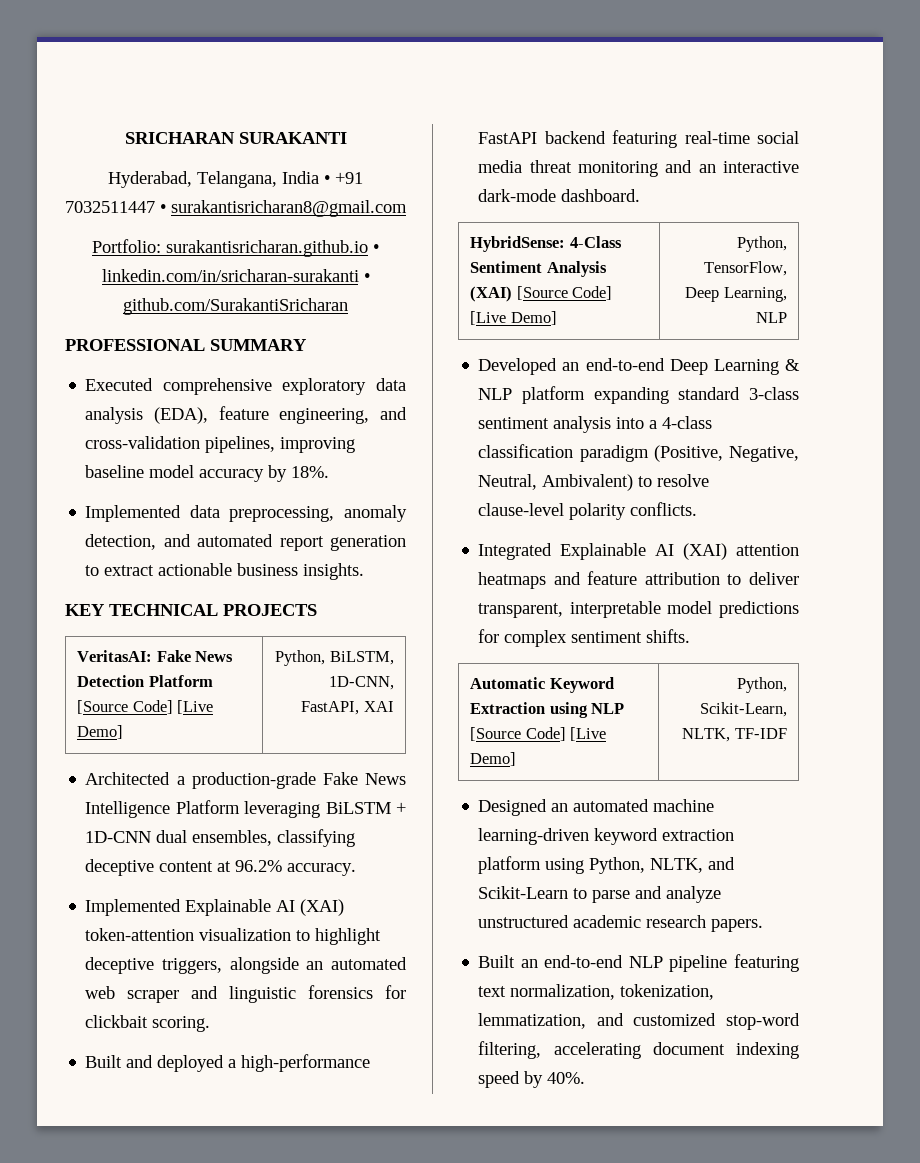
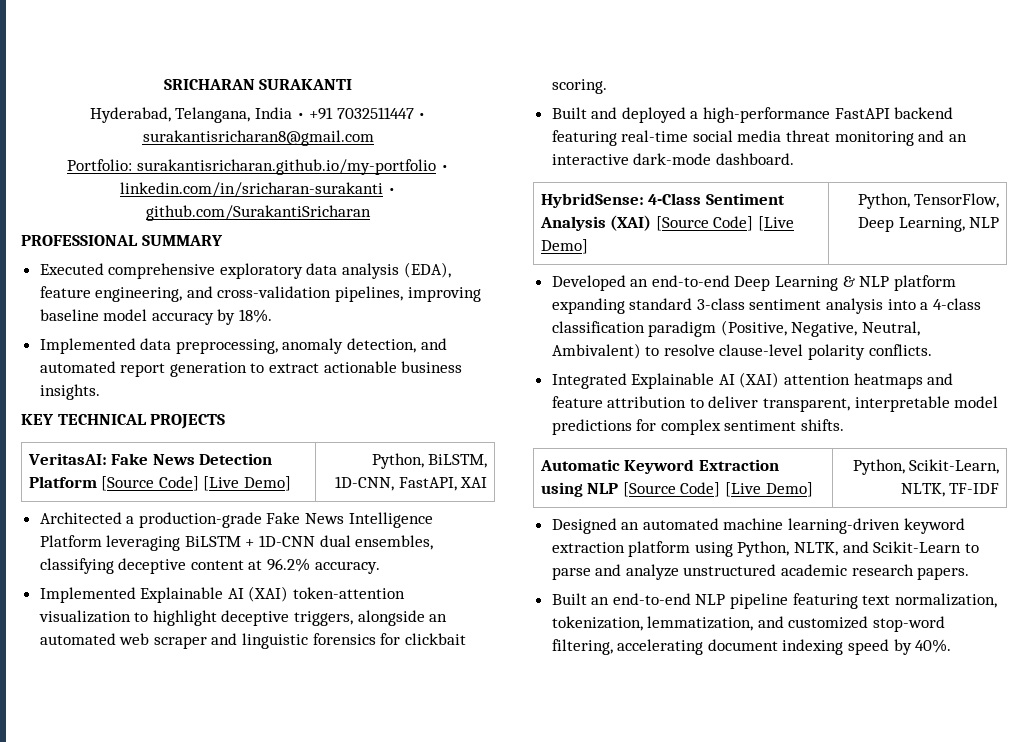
[166,240,368,257] surakantisricharan.github.io -> [137,159,436,175] surakantisricharan.github.io/my-portfolio

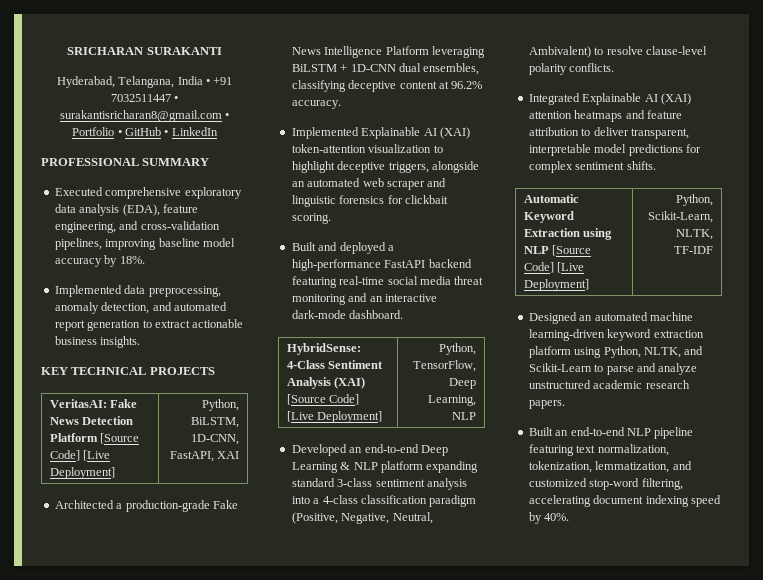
[67,159,449,175] [120,182,396,197] [146,205,371,221] // Portfolio: surakantisricharan.github.io/my-portfolio • linkedin.com/in/sricharan-surakanti • github.com/SurakantiSricharan -> [225,113,230,119] [72,127,218,136] • Portfolio • GitHub • LinkedIn
[244,476,292,491] Demo] -> [49,467,115,479] Deployment]
[540,239,588,254] Demo] -> [317,411,383,423] Deployment]
[765,482,813,497] Demo] -> [523,279,589,291] Deployment]

